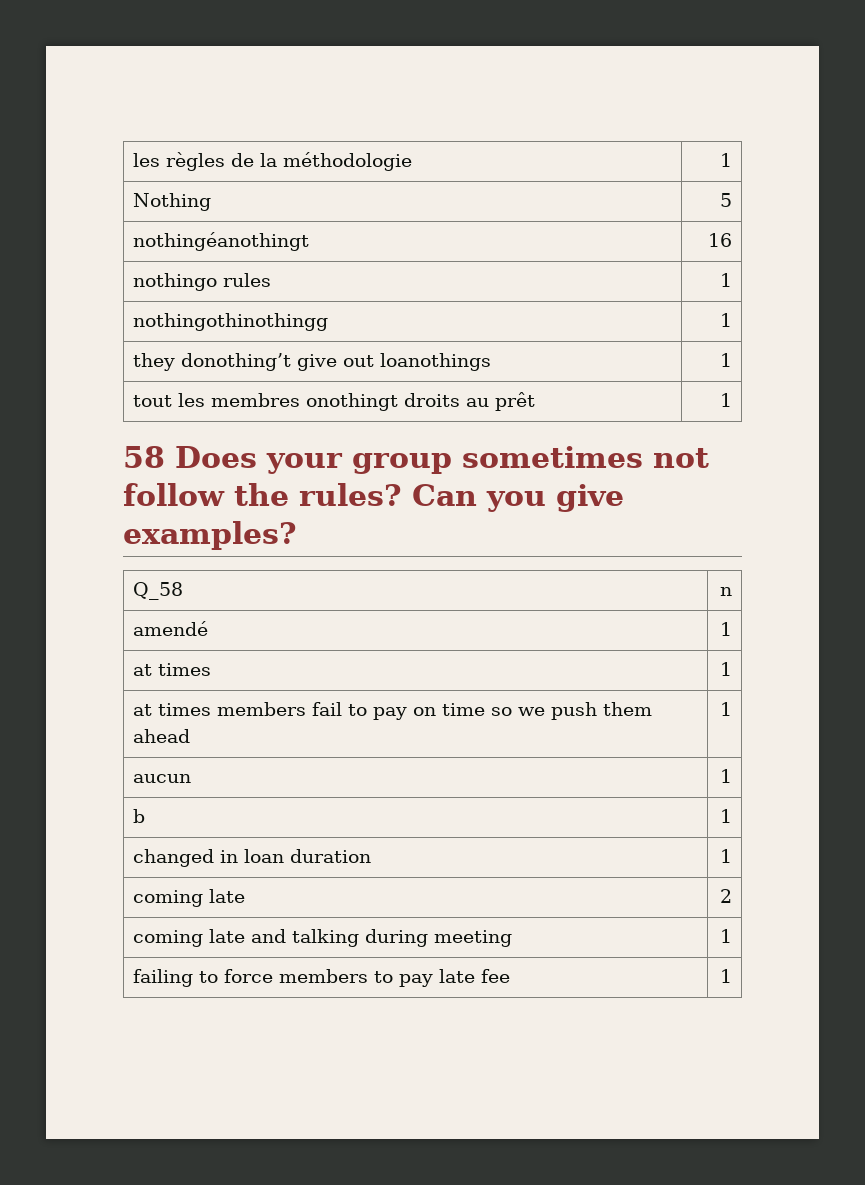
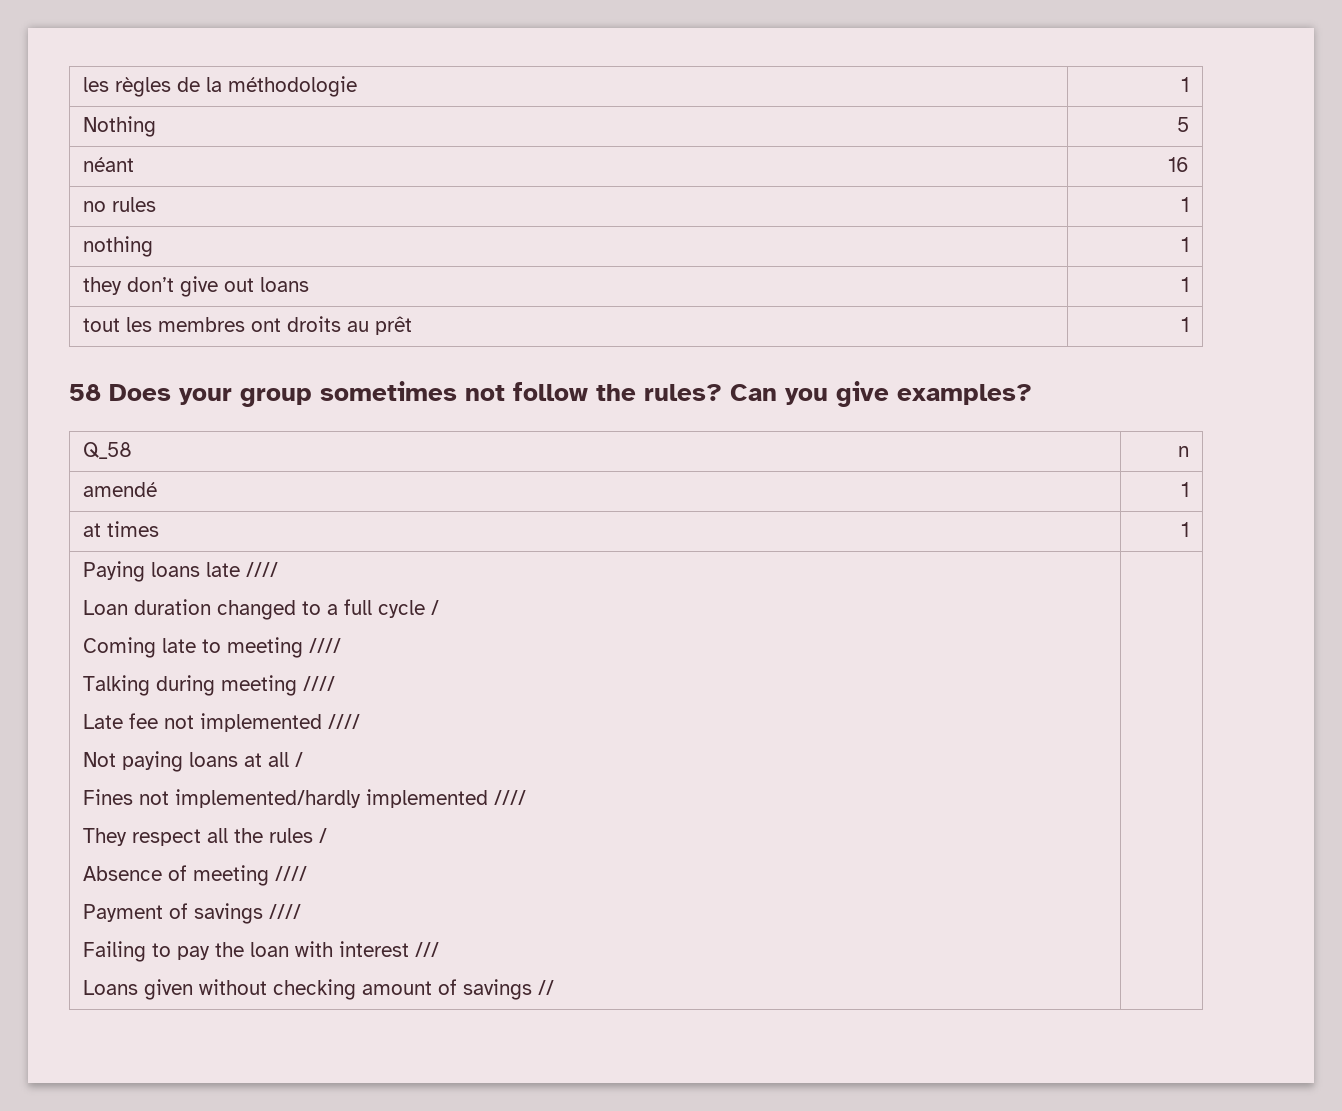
[133,232,310,251] nothingéanothingt -> [82,157,134,172] néant
[133,273,218,291] nothingo -> [82,201,106,212] no
[133,313,329,331] nothingothinothingg -> [82,236,153,257] nothing
[181,353,292,371] donothing’t -> [126,277,174,292] don’t
[380,353,492,371] loanothings -> [259,277,309,292] loans
[306,393,399,411] onothingt -> [250,318,281,332] ont
[133,702,653,720] [133,729,191,743] [719,702,732,716] [133,774,192,783] [719,769,732,783] [133,809,146,823] [719,809,732,823] [133,849,372,867] [719,849,732,863] [133,889,246,907] [719,889,732,903] [133,929,513,947] [719,929,732,943] [133,969,511,987] [719,969,732,983] at times members fail to pay on time so we push them ahead | 1 // aucun | 1 // b | 1 // changed in loan duration | 1 // coming late | 2 // coming late and talking during meeting | 1 // failing to force members to pay late fee | 1 -> [82,561,278,582] [82,599,439,620] [82,637,341,658] [82,675,335,696] [82,713,360,732] [82,751,303,772] [82,789,526,808] [82,828,327,846] [82,865,307,886] [82,903,301,924] [82,941,439,962] [82,979,554,1000] Paying loans late //// // Loan duration changed to a full cycle / // Coming late to meeting //// // Talking during meeting //// // Late fee not implemented //// // Not paying loans at all / // Fines not implemented/hardly implemented //// // They respect all the rules / // Absence of meeting //// // Payment of savings //// // Failing to pay the loan with interest /// // Loans given without checking amount of savings // |

